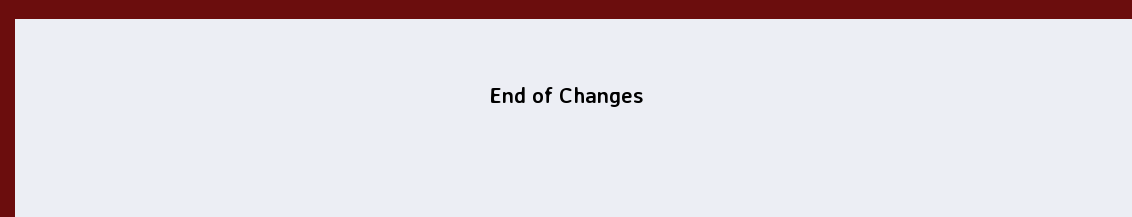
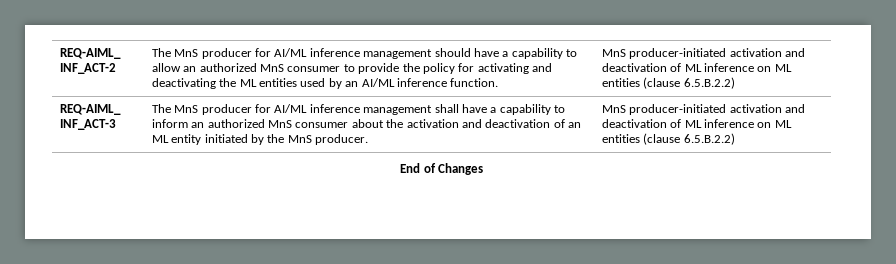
(488, 95) none -> [59,48,121,59] [59,63,116,74] [151,48,578,59] [151,63,553,74] [151,78,499,89] [601,48,806,59] [601,63,792,72] [601,77,735,89] [59,104,121,115] [59,119,116,130] [151,104,566,115] [151,119,582,128] [151,134,369,145] [601,104,806,115] [601,119,792,128] [601,133,735,145] REQ-AIML_ INF_ACT-2 | The MnS producer for AI/ML inference management should have a capability to allow an authorized MnS consumer to provide the policy for activating and deactivating the ML entities used by an AI/ML inference function. | MnS producer-initiated activation and deactivation of ML inference on ML entities (clause 6.5.B.2.2) // REQ-AIML_ INF_ACT-3 | The MnS producer for AI/ML inference management shall have a capability to inform an authorized MnS consumer about the activation and deactivation of an ML entity initiated by the MnS producer. | MnS producer-initiated activation and deactivation of ML inference on ML entities (clause 6.5.B.2.2) //

